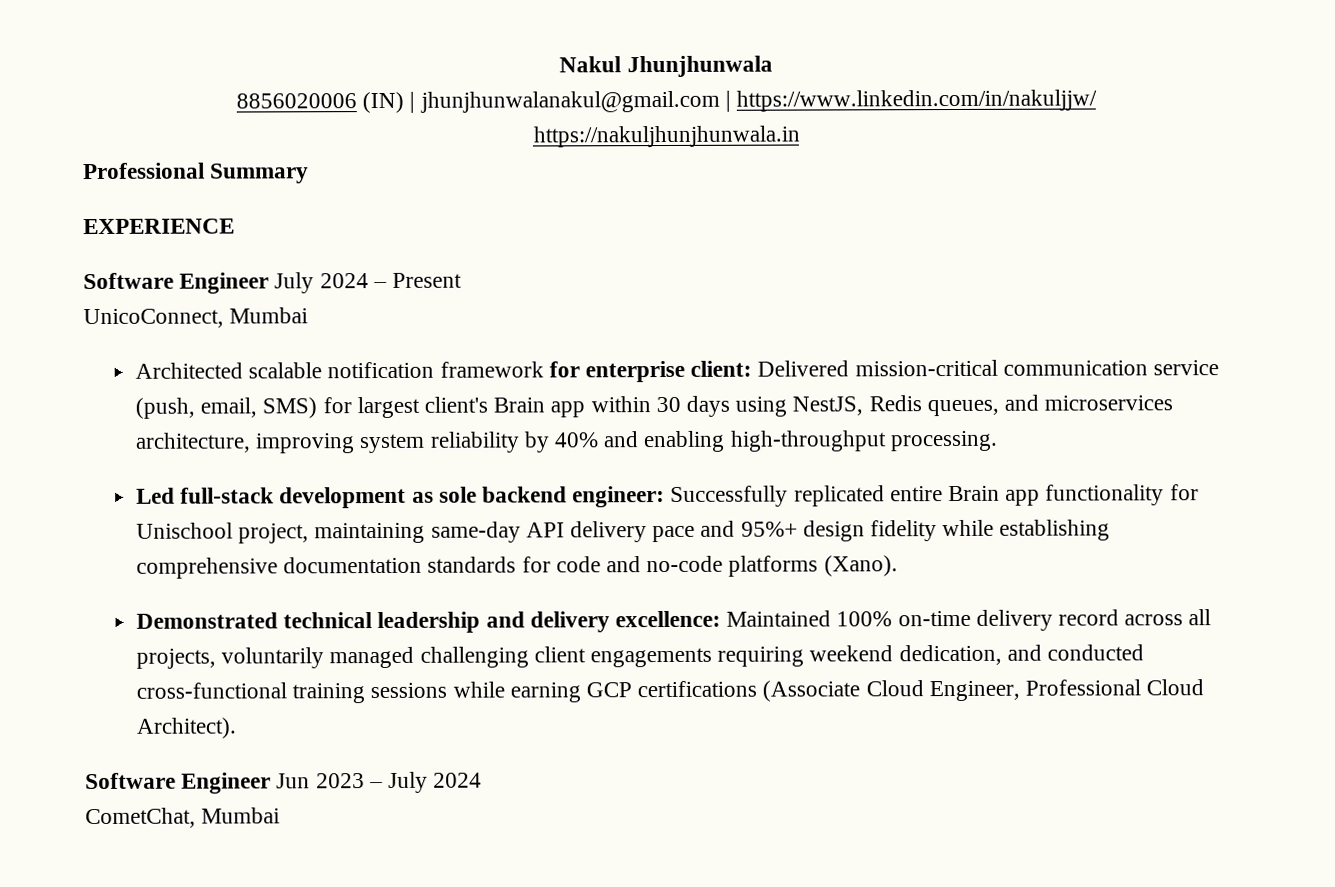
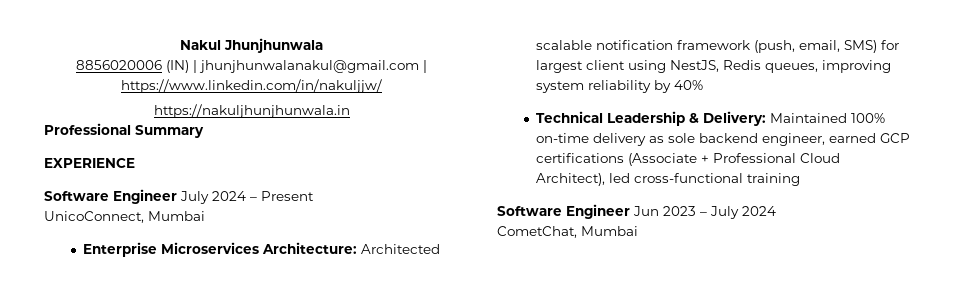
(309, 315) none -> [83,242,358,257] Enterprise Microservices Architecture:
[548,359,1219,383] for enterprise client: Delivered mission-critical communication service -> (751, 45) none
[423,395,730,418] client's Brain app within 30 days -> [586,60,626,70] client
[1004,394,1174,411] [134,432,251,453] and microservices architecture, -> (819, 68) none
[603,430,998,453] [135,484,1199,509] [135,519,1111,544] [135,555,898,579] [135,609,1212,634] [135,644,1144,669] [135,679,1205,704] [135,717,237,739] and enabling high-throughput processing. // Led full-stack development as sole backend engineer: Successfully replicated entire Brain app functionality for Unischool project, maintaining same-day API delivery pace and 95%+ design fidelity while establishing comprehensive documentation standards for code and no-code platforms (Xano). // Demonstrated technical leadership and delivery excellence: Maintained 100% on-time delivery record across all projects, voluntarily managed challenging client engagements requiring weekend dedication, and conducted cross-functional training sessions while earning GCP certifications (Associate Cloud Engineer, Professional Cloud Architect). -> [536,111,886,126] [536,133,911,146] [536,153,841,166] [536,173,801,186] // Technical Leadership & Delivery: Maintained 100% on-time delivery as sole backend engineer, earned GCP certifications (Associate + Professional Cloud Architect), led cross-functional training

